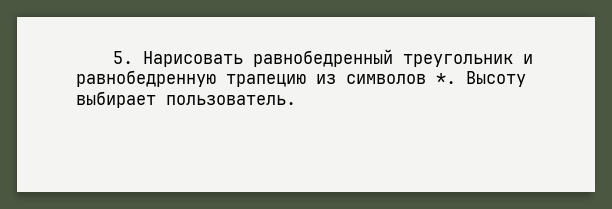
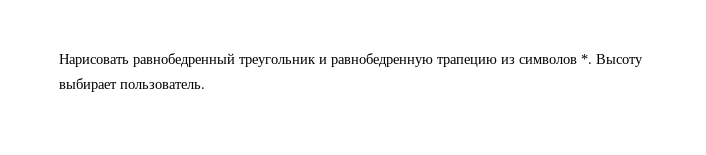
[113,51,134,64] 5. -> (59, 60) none

